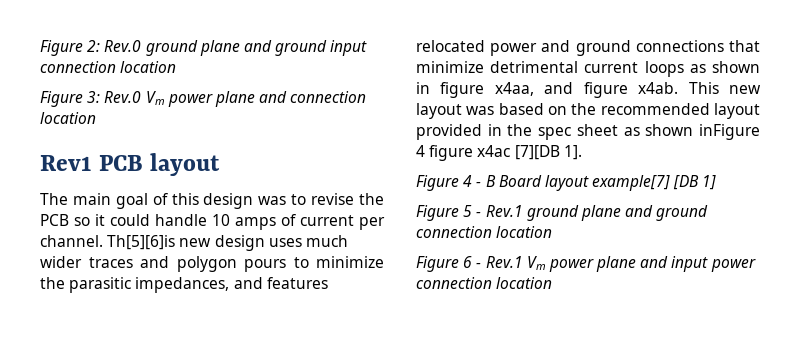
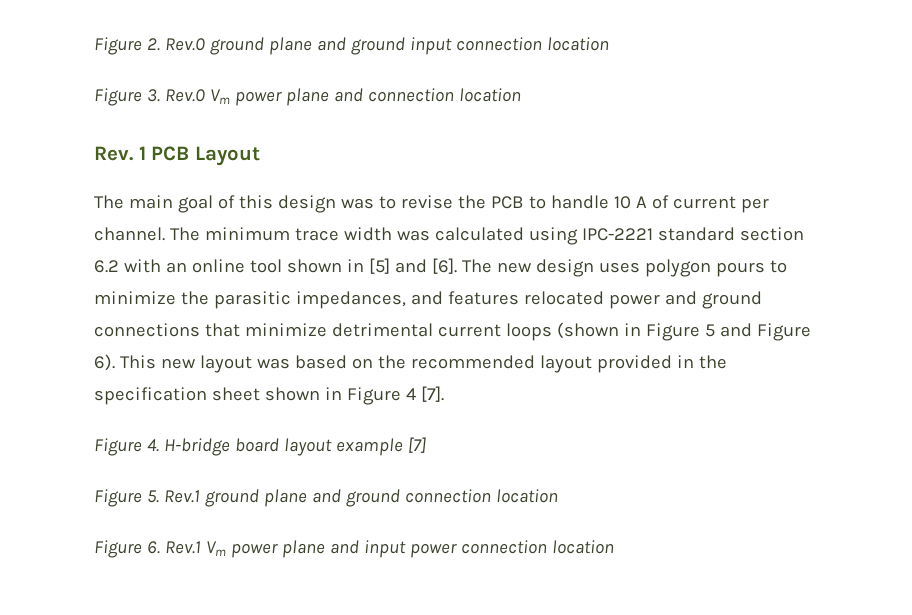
[40,40,101,56] Figure 2: -> [94,37,160,55] Figure 2.
[87,91,101,103] 3: -> [146,89,160,102] 3.
[40,153,221,176] Rev1 PCB layout -> [94,146,260,166] Rev. 1 PCB Layout
[74,214,150,226] so it could -> [528,196,546,209] to
[235,217,276,230] amps -> [635,196,647,208] A
[107,235,348,251] [40,256,169,268] Th[5][6]is new design uses much wider traces and -> [169,227,804,245] [94,258,640,277] The minimum trace width was calculated using IPC-2221 standard section 6.2 with an online tool shown in [5] and [6]. The new design uses
[689,61,760,73] [416,82,679,98] as shown in figure x4aa, and figure x4ab. -> [556,322,811,341] [94,354,115,371] (shown in Figure 5 and Figure 6).
[538,124,760,140] [416,145,582,161] [416,175,717,191] [416,205,482,221] spec sheet as shown inFigure 4 figure x4ac [7][DB 1]. // Figure 4 - B Board layout example[7] [DB 1] // Figure 5 - -> [94,386,444,405] [94,437,426,456] [94,489,159,507] specification sheet shown in Figure 4 [7]. // Figure 4. H-bridge board layout example [7] // Figure 5.
[463,256,482,268] 6 - -> [146,541,160,554] 6.

